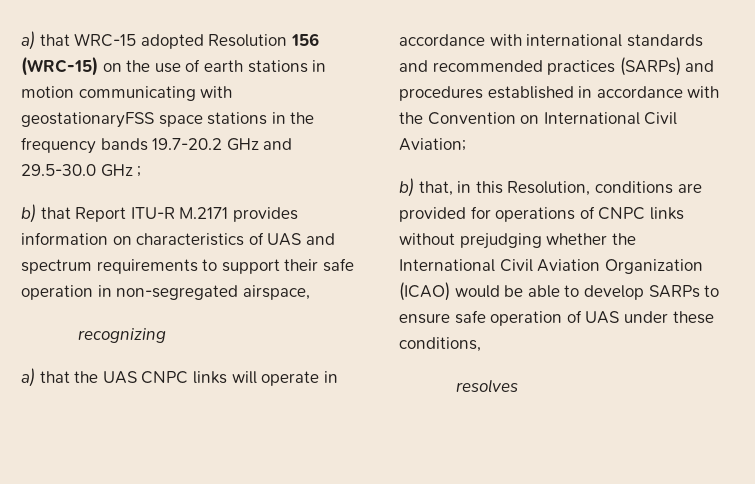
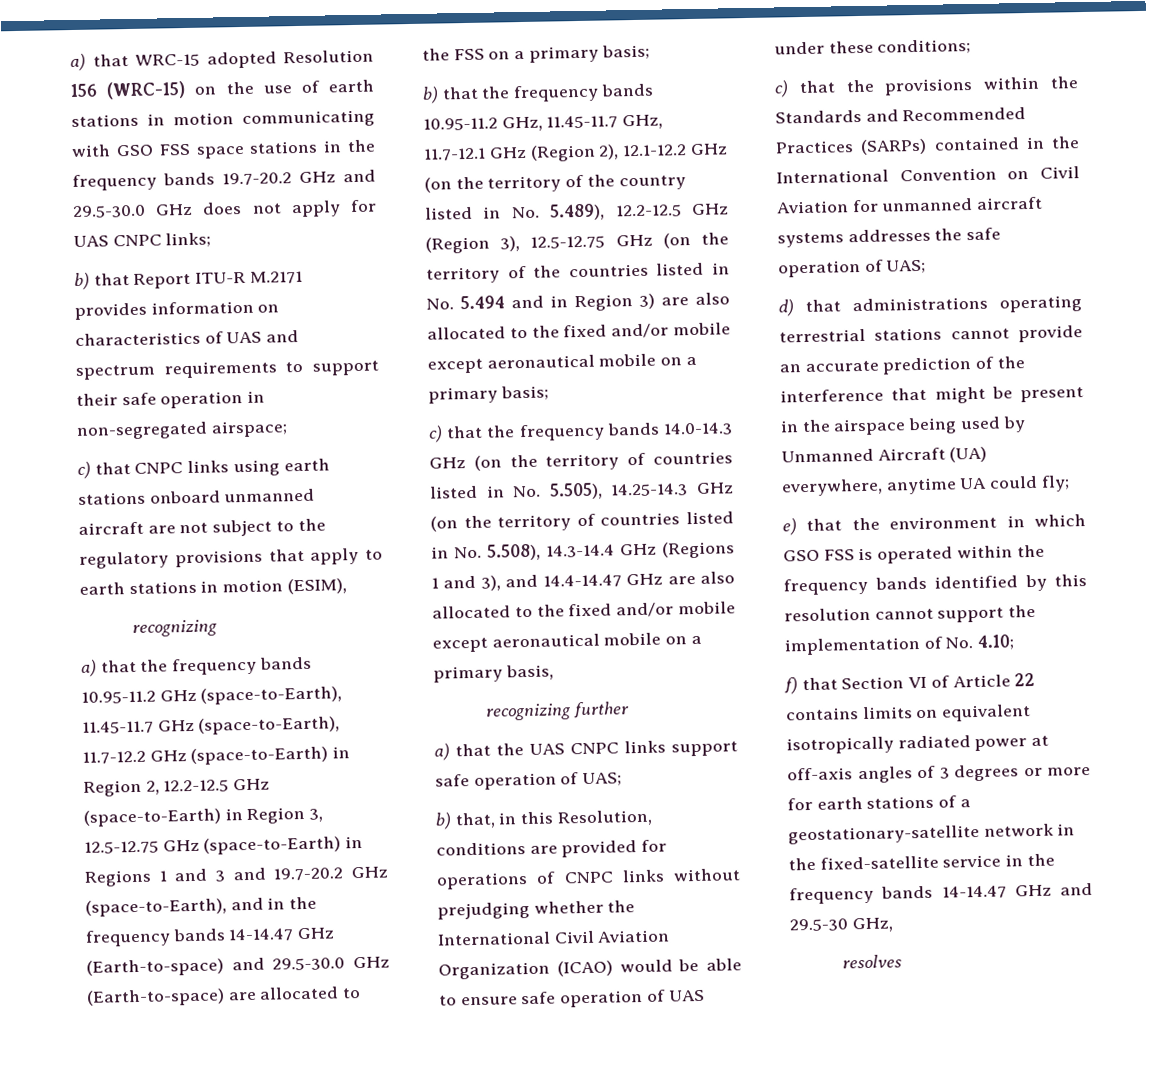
[21,112,154,128] geostationaryFSS -> [115,143,191,157] GSO FSS
[137,166,142,177] ; -> [202,199,377,218] [73,232,212,248] does not apply for UAS CNPC links;
[242,285,310,300] [77,328,166,343] airspace, // recognizing -> [210,420,288,438] [77,458,330,479] [78,488,316,505] [78,518,326,537] [79,547,383,569] [79,578,347,595] [132,619,219,638] [81,656,312,677] [81,686,343,705] [82,716,341,735] [82,746,351,766] [83,778,271,797] [83,806,324,827] [84,835,364,855] [84,866,388,887] [85,896,318,917] [85,927,336,947] [86,956,390,977] [86,986,362,1007] [422,44,650,63] [422,83,654,104] [423,114,664,132] [423,143,728,162] [424,174,686,193] [425,203,729,221] [425,232,729,254] [426,262,730,284] [426,292,730,312] [427,322,731,340] [427,353,697,374] [428,385,549,404] [428,422,733,443] [429,451,733,471] [429,482,734,500] [430,511,734,532] [431,541,735,561] [431,571,735,591] [432,601,736,619] [432,632,702,653] [433,664,554,683] [485,701,631,721] airspace; // c) that CNPC links using earth stations onboard unmanned aircraft are not subject to the regulatory provisions that apply to earth stations in motion (ESIM), // recognizing // a) that the frequency bands 10.95-11.2 GHz (space-to-Earth), 11.45-11.7 GHz (space-to-Earth), 11.7-12.2 GHz (space-to-Earth) in Region 2, 12.2-12.5 GHz (space-to-Earth) in Region 3, 12.5-12.75 GHz (space-to-Earth) in Regions 1 and 3 and 19.7-20.2 GHz (space-to-Earth), and in the frequency bands 14-14.47 GHz (Earth-to-space) and 29.5-30.0 GHz (Earth-to-space) are allocated to the FSS on a primary basis; // b) that the frequency bands 10.95-11.2 GHz, 11.45-11.7 GHz, 11.7-12.1 GHz (Region 2), 12.1-12.2 GHz (on the territory of the country listed in No. 5.489), 12.2-12.5 GHz (Region 3), 12.5-12.75 GHz (on the territory of the countries listed in No. 5.494 and in Region 3) are also allocated to the fixed and/or mobile except aeronautical mobile on a primary basis; // c) that the frequency bands 14.0-14.3 GHz (on the territory of countries listed in No. 5.505), 14.25-14.3 GHz (on the territory of countries listed in No. 5.508), 14.3-14.4 GHz (Regions 1 and 3), and 14.4-14.47 GHz are also allocated to the fixed and/or mobile except aeronautical mobile on a primary basis, // recognizing further
[231,371,338,386] [399,34,703,47] [399,57,715,76] [399,86,720,101] [399,112,678,125] [399,138,466,151] will operate in accordance with international standards and recommended practices (SARPs) and procedures established in accordance with the Convention on International Civil Aviation; -> [671,741,738,757] [435,772,623,790] support safe operation of UAS;
[583,285,720,300] develop SARPs to -> (457, 1000) none
[399,337,481,352] conditions, -> [877,39,972,55] [774,76,1078,98] [775,107,1027,124] [775,136,1080,155] [776,166,1080,184] [776,196,1044,214] [777,227,1002,248] [778,259,927,278] [778,295,1082,317] [779,325,1083,343] [779,356,1025,375] [780,386,1084,404] [780,416,1026,436] [781,446,988,463] [781,475,1070,497] [782,514,1086,536] [783,544,1045,564] [783,574,1087,596] [784,604,1037,623] [784,634,1015,656] [784,672,1036,695] [785,704,1032,722] [786,735,1050,755] [787,764,1091,784] [787,795,971,811] [788,823,1076,845] [788,853,1055,871] [789,882,1093,905] [789,917,893,933] conditions; // c) that the provisions within the Standards and Recommended Practices (SARPs) contained in the International Convention on Civil Aviation for unmanned aircraft systems addresses the safe operation of UAS; // d) that administrations operating terrestrial stations cannot provide an accurate prediction of the interference that might be present in the airspace being used by Unmanned Aircraft (UA) everywhere, anytime UA could fly; // e) that the environment in which GSO FSS is operated within the frequency bands identified by this resolution cannot support the implementation of No. 4.10; // f) that Section VI of Article 22 contains limits on equivalent isotropically radiated power at off-axis angles of 3 degrees or more for earth stations of a geostationary-satellite network in the fixed-satellite service in the frequency bands 14-14.47 GHz and 29.5-30 GHz,

